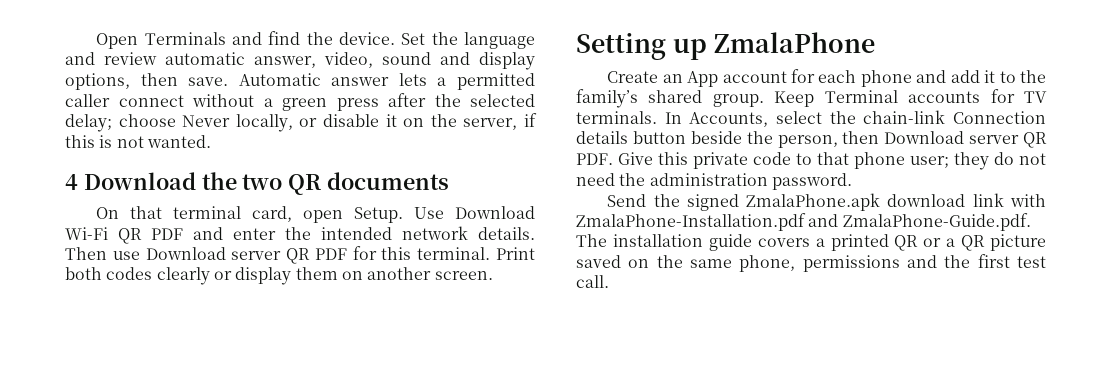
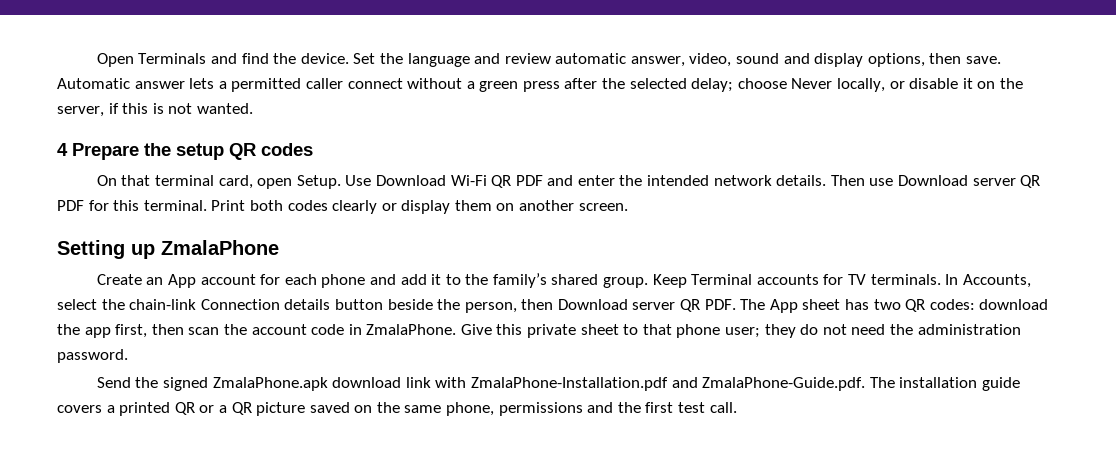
[83,172,450,195] Download the two QR documents -> [72,143,313,160] Prepare the setup QR codes
(613, 159) none -> [740,299,1049,313] [57,324,457,338] The App sheet has two QR codes: download the app first, then scan the account code in ZmalaPhone.
[753,152,791,165] code -> [580,324,619,335] sheet

